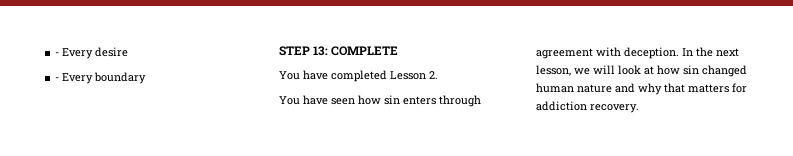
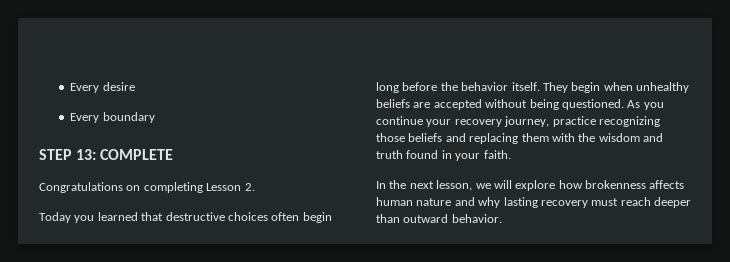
[54,52,59,56] - -> (70, 88) none
[54,77,59,81] - -> (135, 86) none
[279,70,387,82] You have completed -> [39,182,203,193] Congratulations on completing
[279,95,481,107] [536,47,679,59] You have seen how sin enters through agreement with deception. -> [39,212,332,223] [376,82,689,93] [376,99,664,110] [376,116,660,127] [376,133,663,144] [376,150,511,161] Today you learned that destructive choices often begin long before the behavior itself. They begin when unhealthy beliefs are accepted without being questioned. As you continue your recovery journey, practice recognizing those beliefs and replacing them with the wisdom and truth found in your faith. //
[618,65,747,77] [536,83,747,95] [536,101,639,113] look at how sin changed human nature and why that matters for addiction recovery. -> [515,180,685,191] [376,197,691,208] [376,214,502,223] explore how brokenness affects human nature and why lasting recovery must reach deeper than outward behavior.

